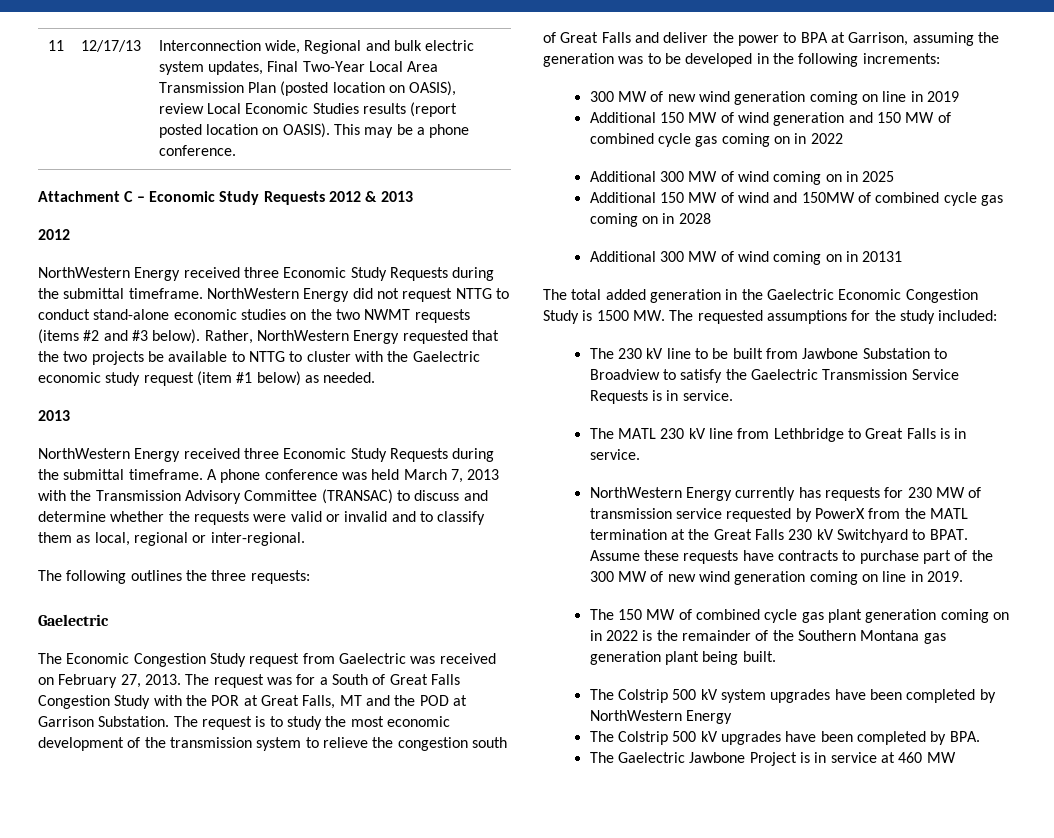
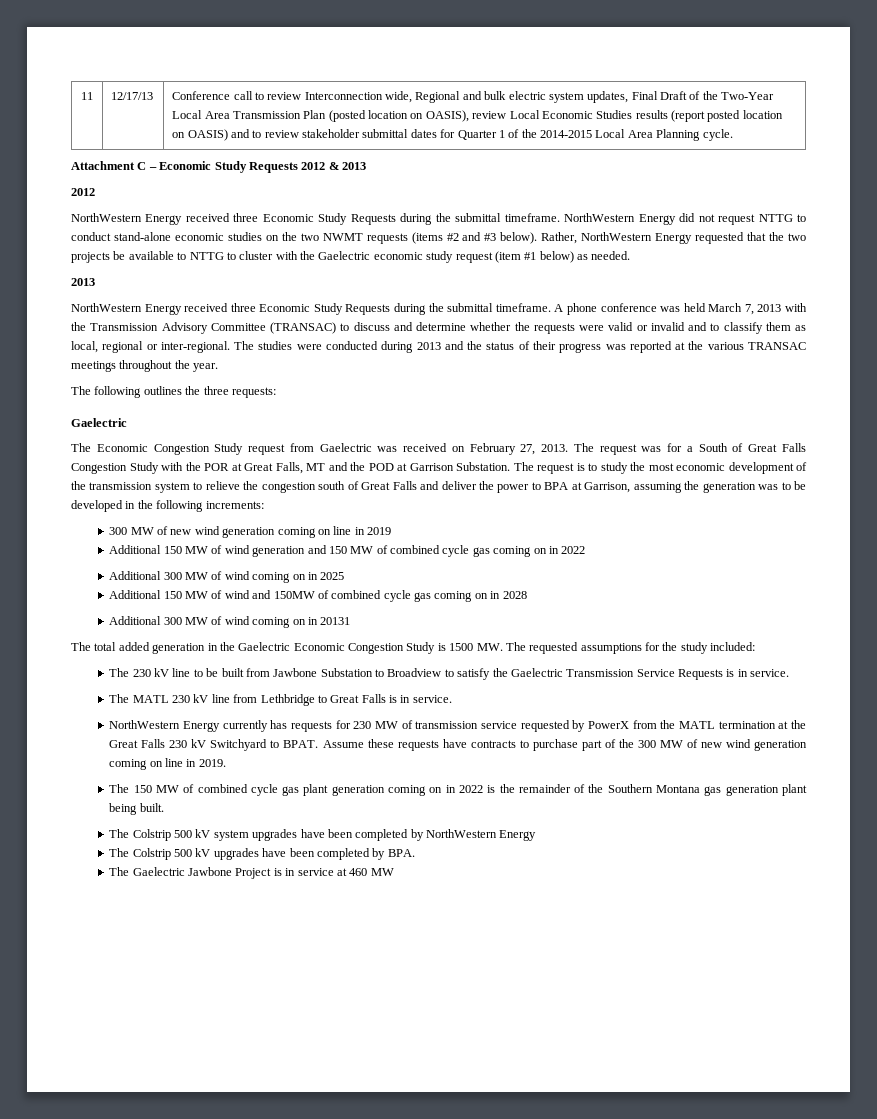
(141, 46) none -> [172,91,302,100] Conference call to review
(299, 66) none -> [660,91,718,100] Draft of the
[282,123,470,138] [158,145,236,156] OASIS). This may be a phone conference. -> [187,129,733,141] OASIS) and to review stakeholder submittal dates for Quarter 1 of the 2014-2015 Local Area Planning cycle.
(305, 539) none -> [234,341,807,353] [71,360,219,372] The studies were conducted during 2013 and the status of their progress was reported at the various TRANSAC meetings throughout the year.

